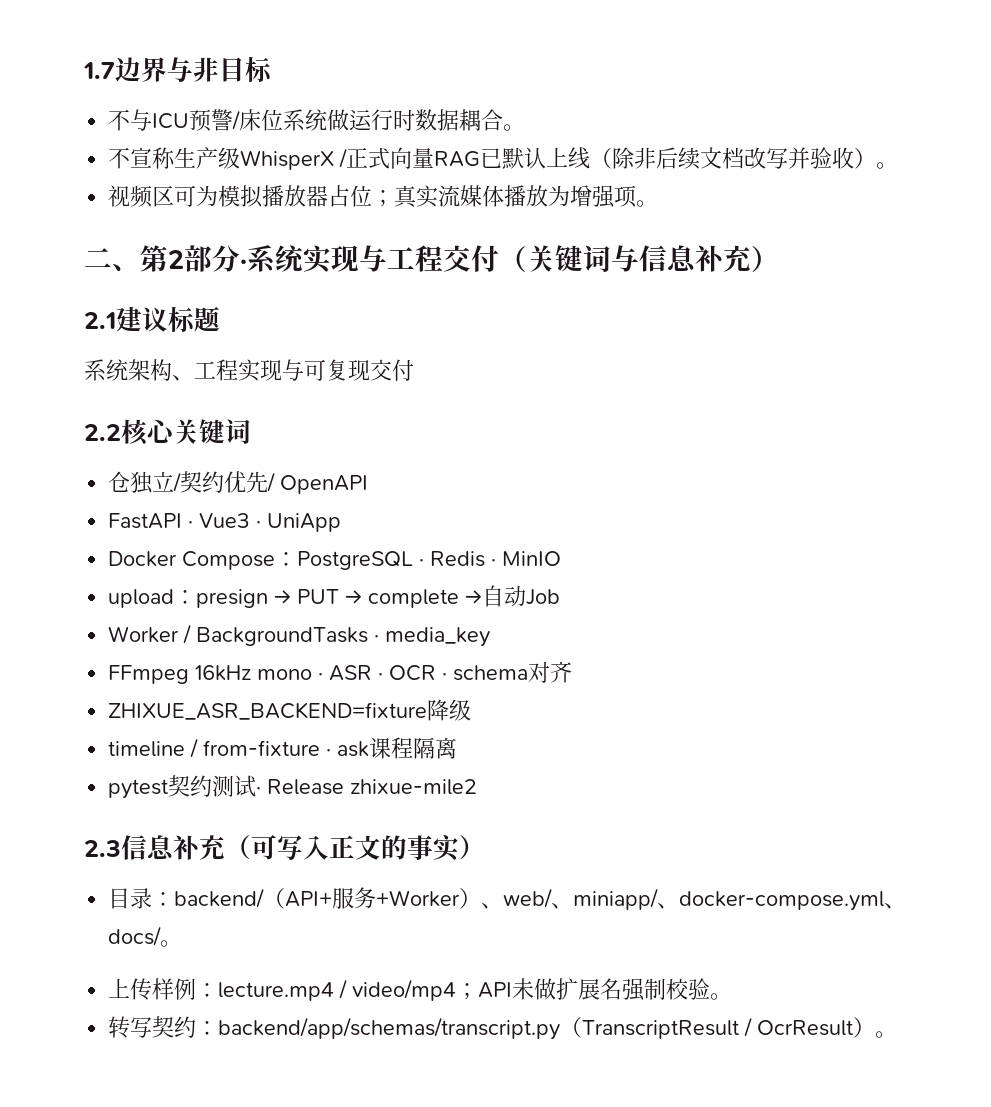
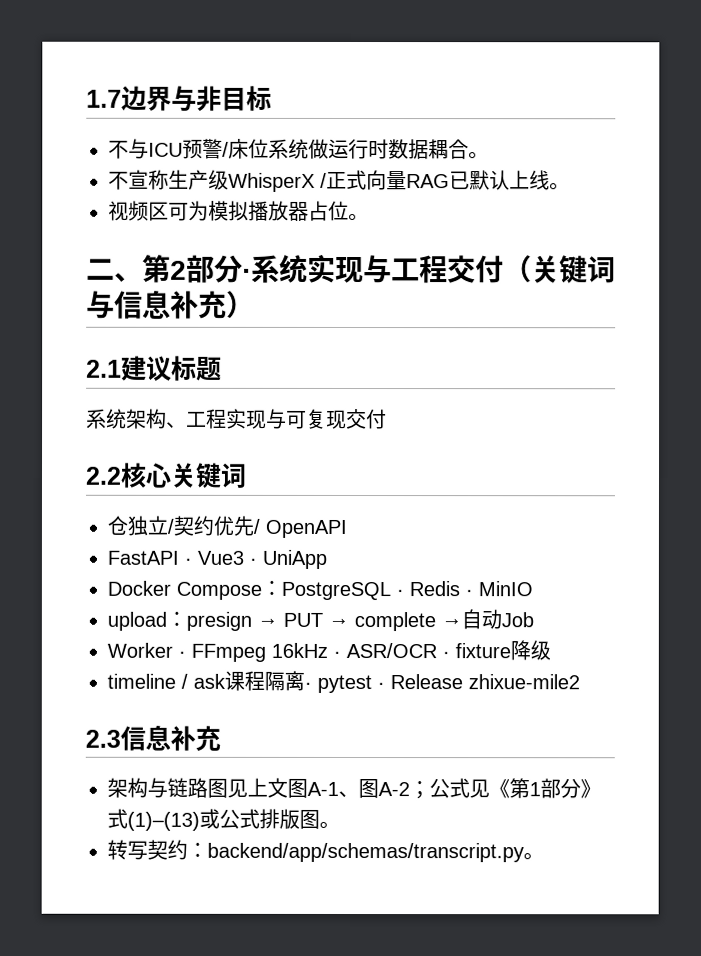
[590,147,877,170] （除非后续文档改写并验收） -> (550, 180) none
[372,185,638,208] ；真实流媒体播放为增强项 -> (349, 210) none
[183,624,491,647] [108,661,573,684] [108,702,428,720] / BackgroundTasks · media_key // FFmpeg 16kHz mono · ASR · OCR · schema对齐 // ZHIXUE_ASR_BACKEND=fixture -> [178,642,511,662] · FFmpeg 16kHz · ASR/OCR · fixture
[203,740,332,756] from-fixture · -> (188, 681) none
[108,775,257,799] // pytest契约测试 -> [304,674,372,694] · pytest
[225,835,485,861] [108,887,907,911] [108,926,183,947] [108,978,711,1001] （可写入正文的事实） // 目录：backend/（API+服务+Worker）、web/、miniapp/、docker-compose.yml、docs/。 // 上传样例：lecture.mp4 / video/mp4；API未做扩展名强制校验 -> [107,777,601,800] [107,808,320,831] // 架构与链路图见上文图A-1、图A-2；公式见《第1部分》式(1)–(13)或公式排版图
[560,1017,876,1039] （TranscriptResult / OcrResult） -> (524, 852) none

